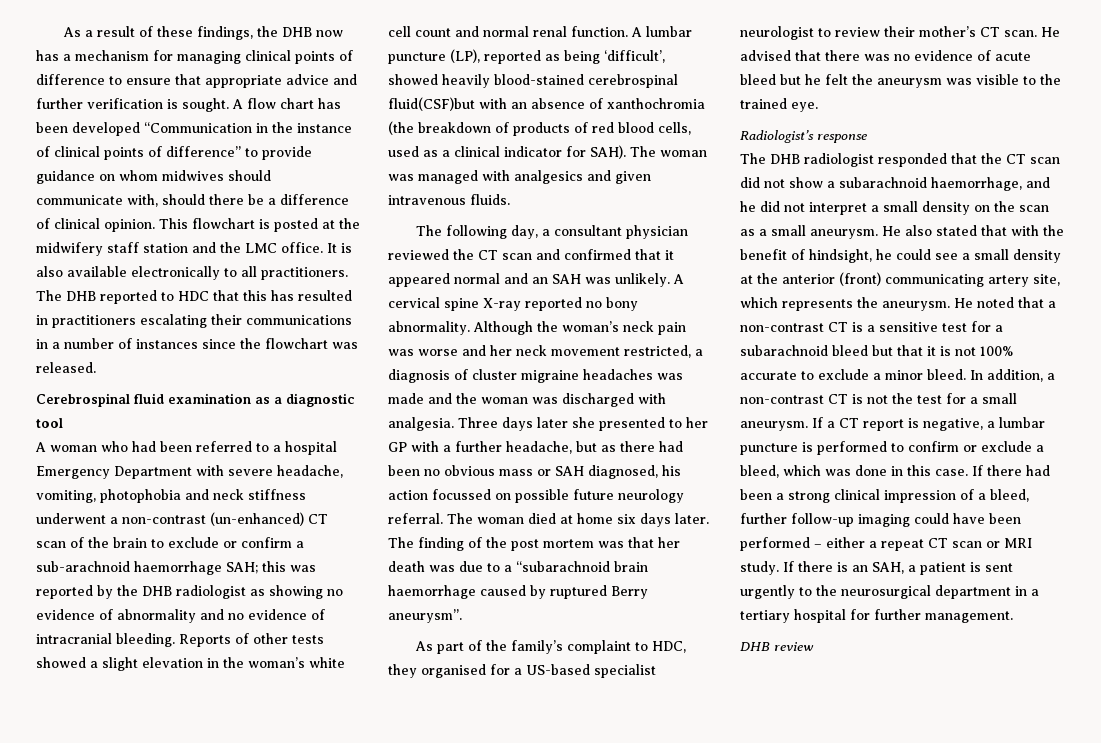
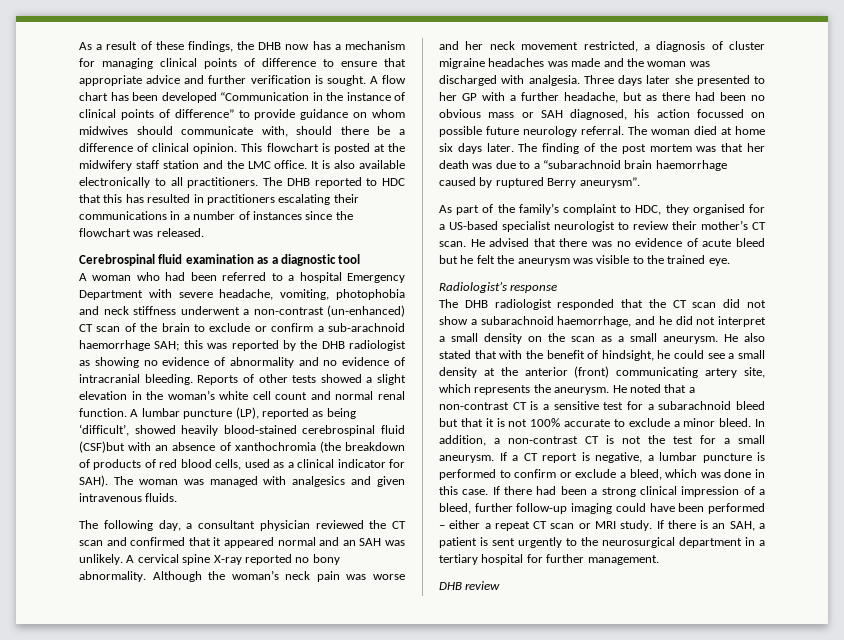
[388,97,475,111] fluid(CSF)but -> [381,425,405,434] [79,441,125,453] fluid (CSF)but

